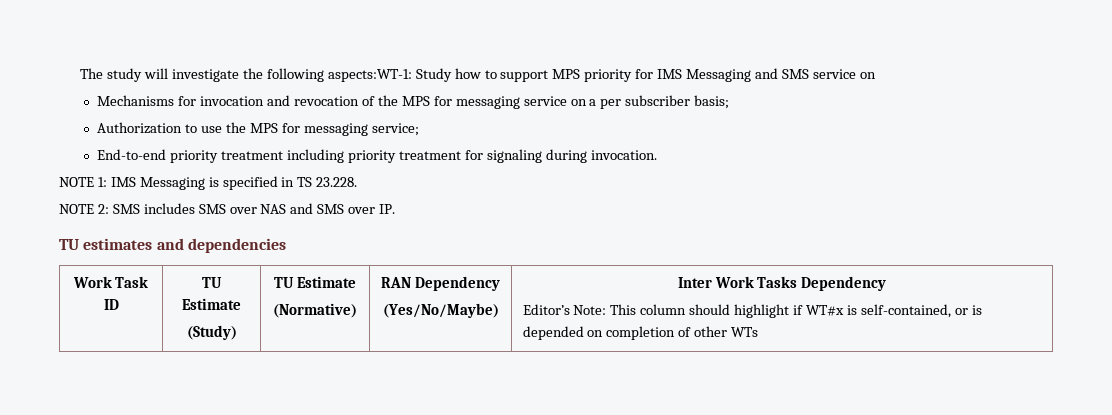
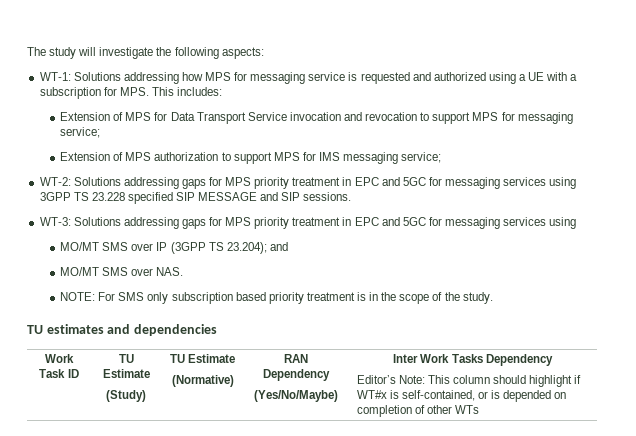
[327,68,876,82] [97,95,730,109] [97,122,419,136] [97,149,657,163] [59,176,358,190] [59,203,396,214] aspects:WT-1: Study how to support MPS priority for IMS Messaging and SMS service on // Mechanisms for invocation and revocation of the MPS for messaging service on a per subscriber basis; // Authorization to use the MPS for messaging service; // End-to-end priority treatment including priority treatment for signaling during invocation. // NOTE 1: IMS Messaging is specified in TS 23.228. // NOTE 2: SMS includes SMS over NAS and SMS over IP. -> [221,47,264,59] [39,72,578,84] [39,87,223,99] [60,112,573,124] [60,127,101,138] [60,152,442,164] [39,177,577,189] [39,192,352,204] [39,217,577,229] [60,242,288,254] [60,267,184,276] [60,292,493,304] aspects: // WT-1: Solutions addressing how MPS for messaging service is requested and authorized using a UE with a subscription for MPS. This includes: // Extension of MPS for Data Transport Service invocation and revocation to support MPS for messaging service; // Extension of MPS authorization to support MPS for IMS messaging service; // WT-2: Solutions addressing gaps for MPS priority treatment in EPC and 5GC for messaging services using 3GPP TS 23.228 specified SIP MESSAGE and SIP sessions. // WT-3: Solutions addressing gaps for MPS priority treatment in EPC and 5GC for messaging services using // MO/MT SMS over IP (3GPP TS 23.204); and // MO/MT SMS over NAS. // NOTE: For SMS only subscription based priority treatment is in the scope of the study.

